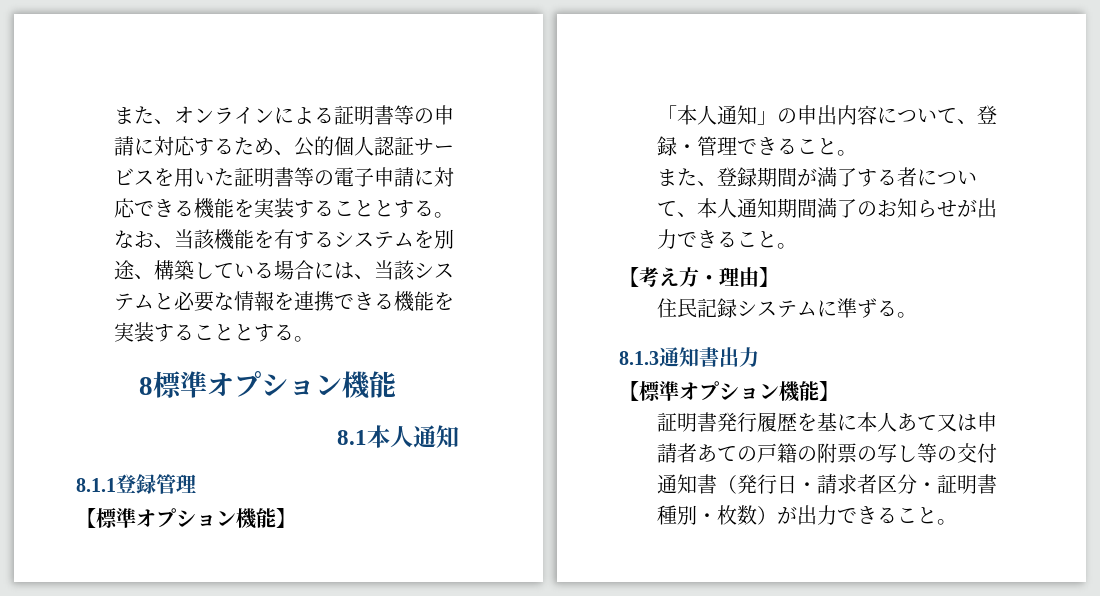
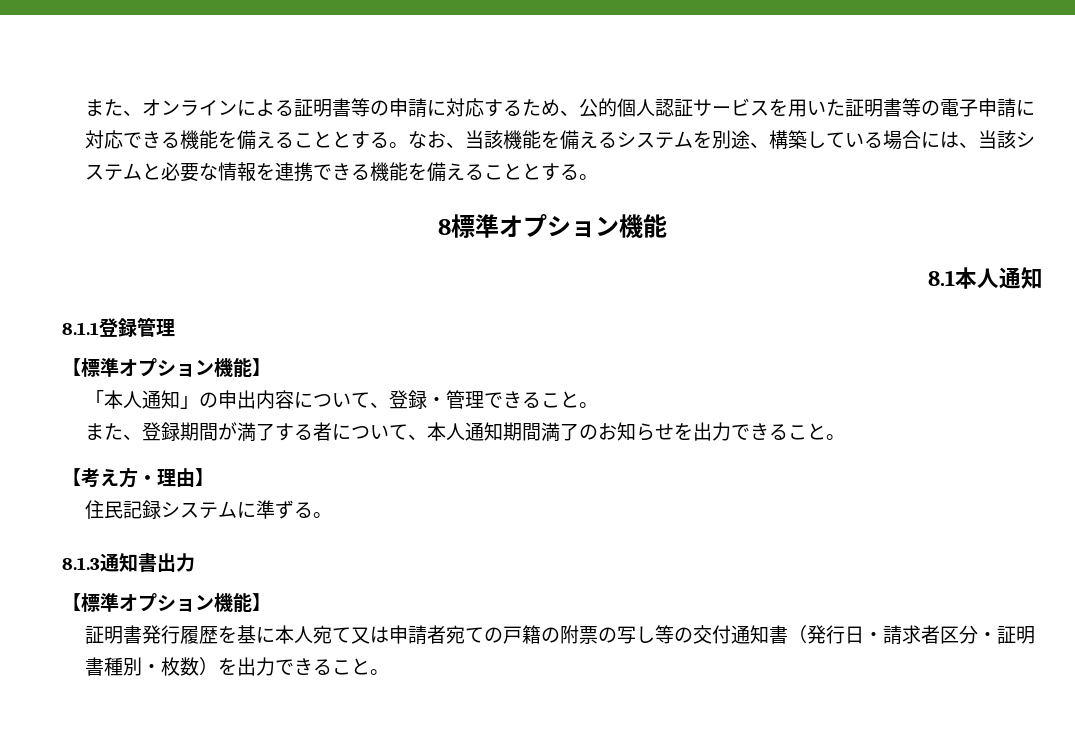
[254,198,315,218] 実装す -> [237,130,276,150] 備え
[274,229,315,249] 有す -> [560,130,599,150] 備え
[114,322,175,342] 実装す -> [427,162,466,182] 備え
[957,199,978,217] が -> [674,423,694,440] を
[897,413,918,431] あ -> [313,625,333,644] 宛
[697,444,718,462] あ -> [446,625,466,644] 宛
[777,506,798,524] が -> [218,658,238,675] を

